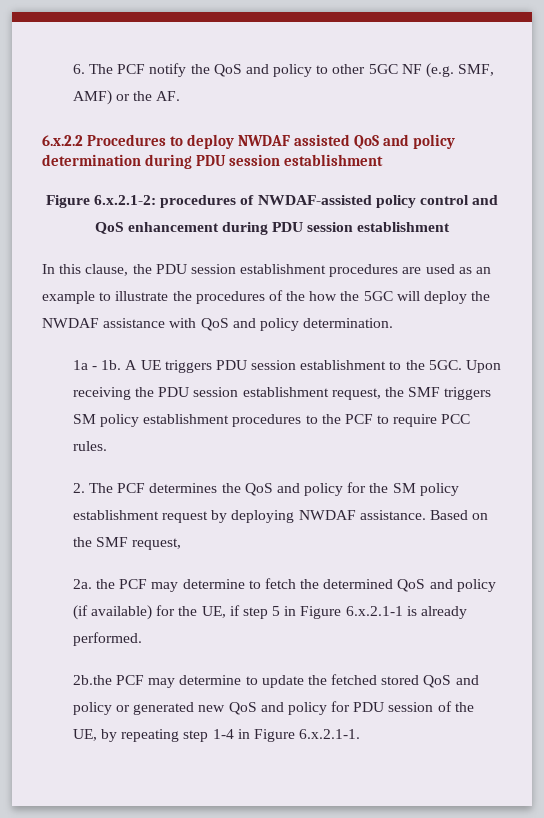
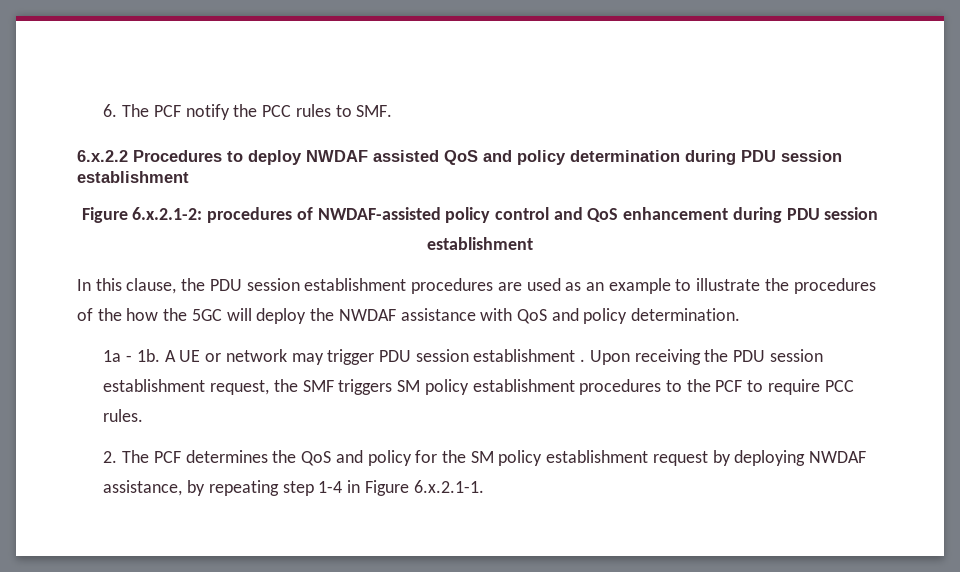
[213,63,495,78] [72,90,181,105] QoS and policy to other 5GC NF (e.g. SMF, AMF) or the AF. -> [262,104,393,117] PCC rules to SMF.
[164,360,462,373] triggers PDU session establishment to the 5GC. -> [205,349,586,365] or network may trigger PDU session establishment .
[359,510,489,520] [72,537,182,550] [72,578,496,592] [72,605,468,620] [72,632,142,646] [72,674,479,688] [72,701,474,715] [72,729,97,741] assistance. Based on the SMF request, // 2a. the PCF may determine to fetch the determined QoS and policy (if available) for the UE, if step 5 in Figure 6.x.2.1-1 is already performed. // 2b.the PCF may determine to update the fetched stored QoS and policy or generated new QoS and policy for PDU session of the UE, -> [103,480,183,496] assistance,

